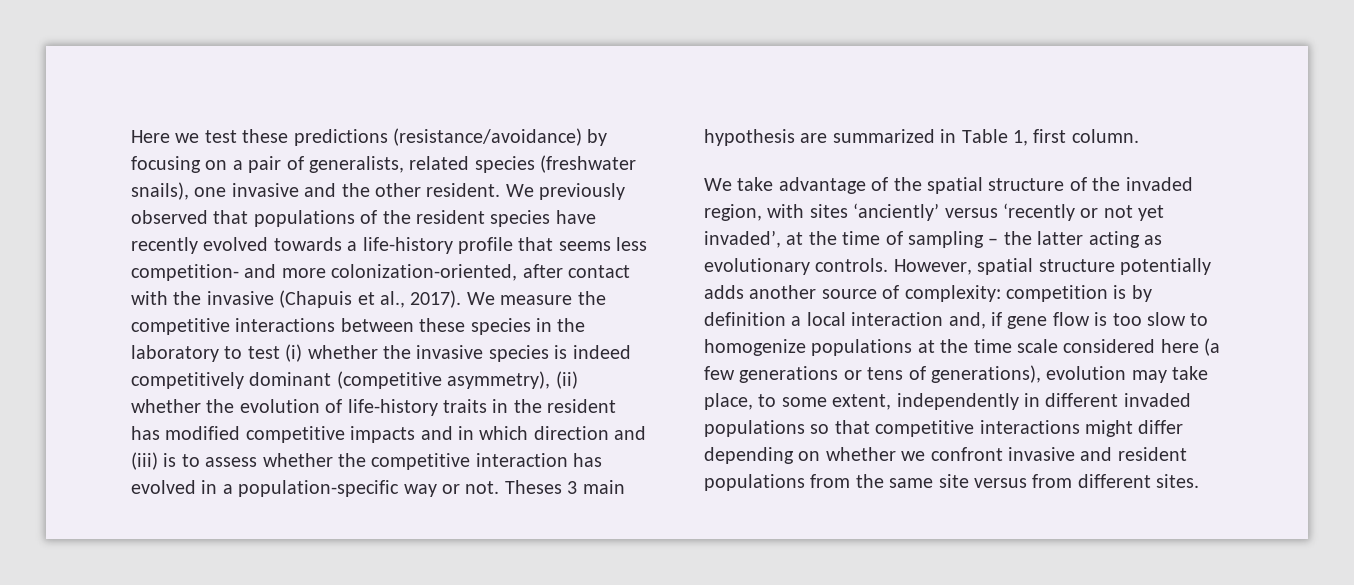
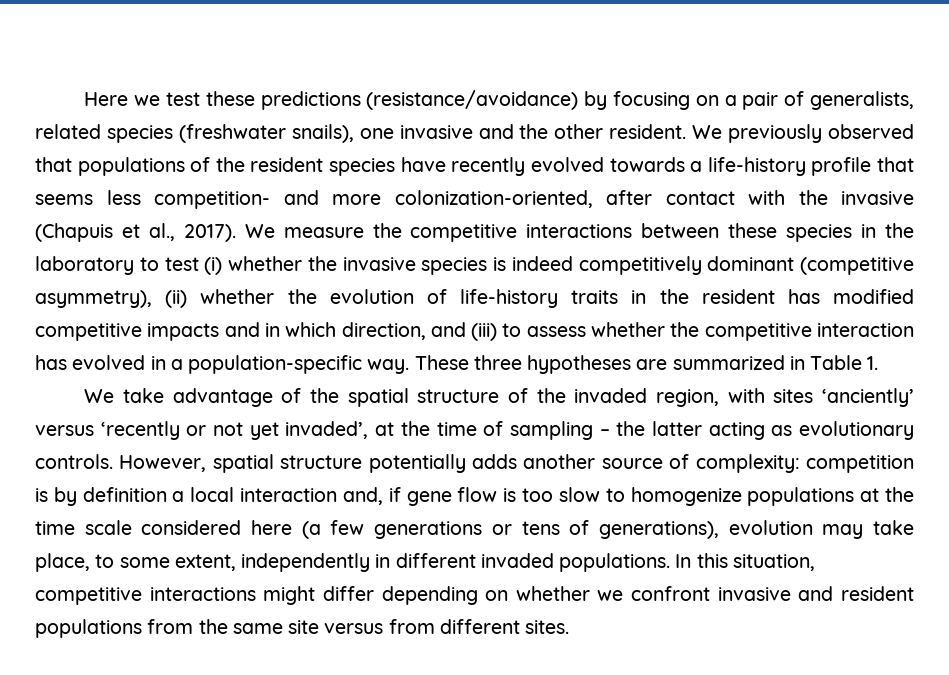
[533,426,609,440] direction -> [341,322,426,340] direction,
[163,453,177,467] is -> (498, 332) none
[403,480,625,497] [704,129,795,146] way or not. Theses 3 main hypothesis -> [367,355,632,374] way. These three hypotheses
[1013,129,1139,146] 1, first column. -> [867,356,879,370] 1.
[704,420,870,437] populations so that -> [559,553,815,572] populations. In this situation,

